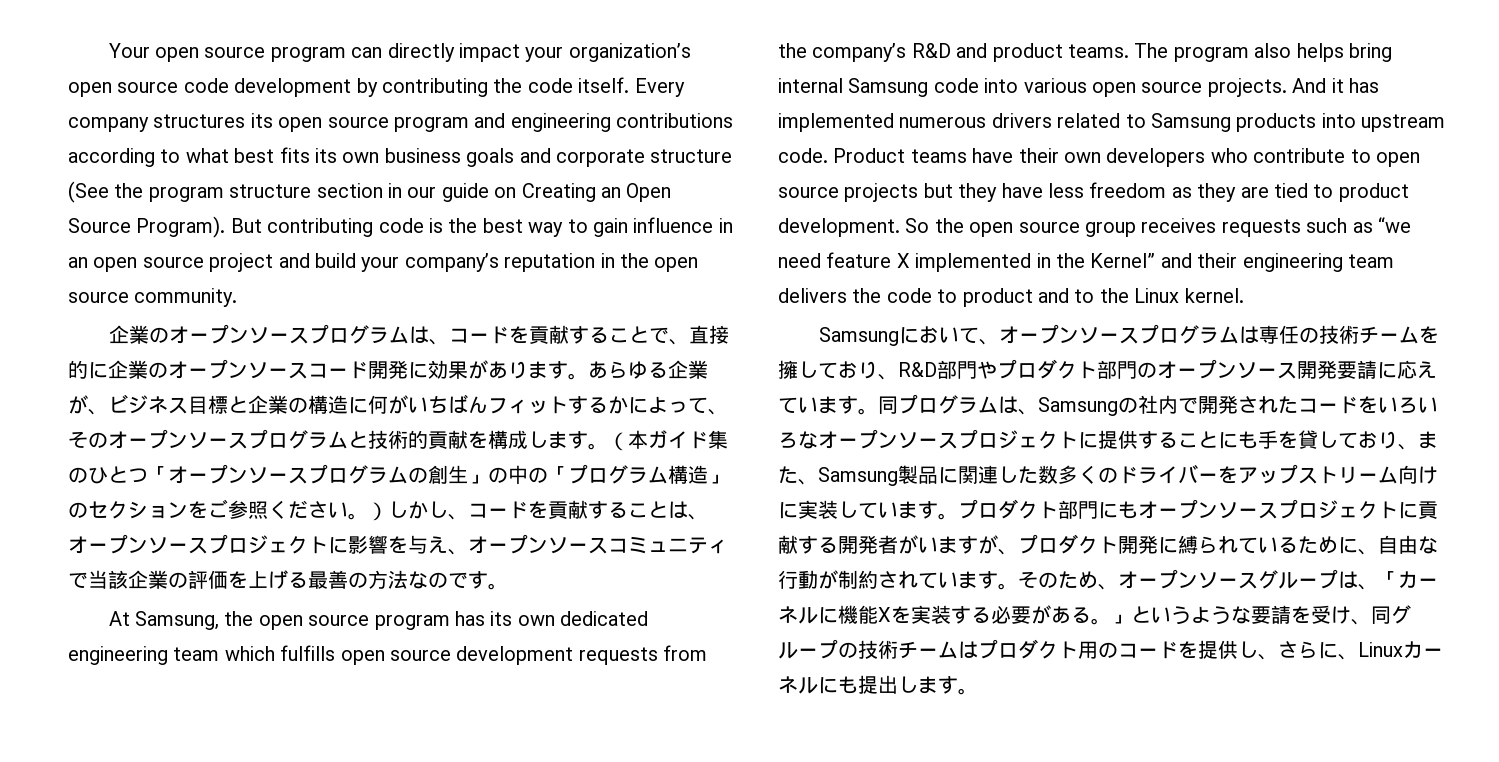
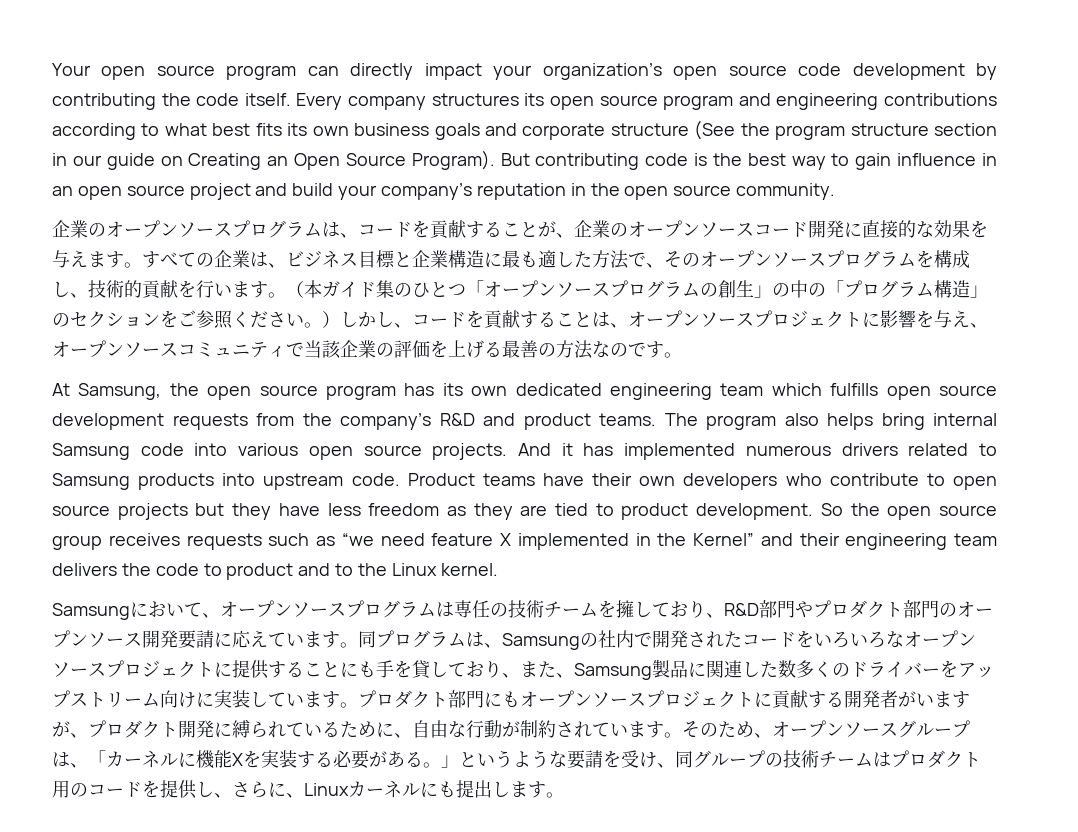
[648,325,729,345] [68,360,108,379] で、直接的に -> [538,221,574,238] が、
[428,360,708,380] [68,395,88,414] 効果があります。あらゆる企業が -> [862,220,988,239] [52,250,268,268] 直接的な効果を与えます。すべての企業は
[288,394,708,414] の構造に何がいちばんフィットするかによって -> [448,250,646,269] 構造に最も適した方法で
[348,431,368,448] と -> [916,250,970,268] [52,281,88,298] を構成し、
[488,430,548,449] 構成し -> [196,280,232,298] 行い

